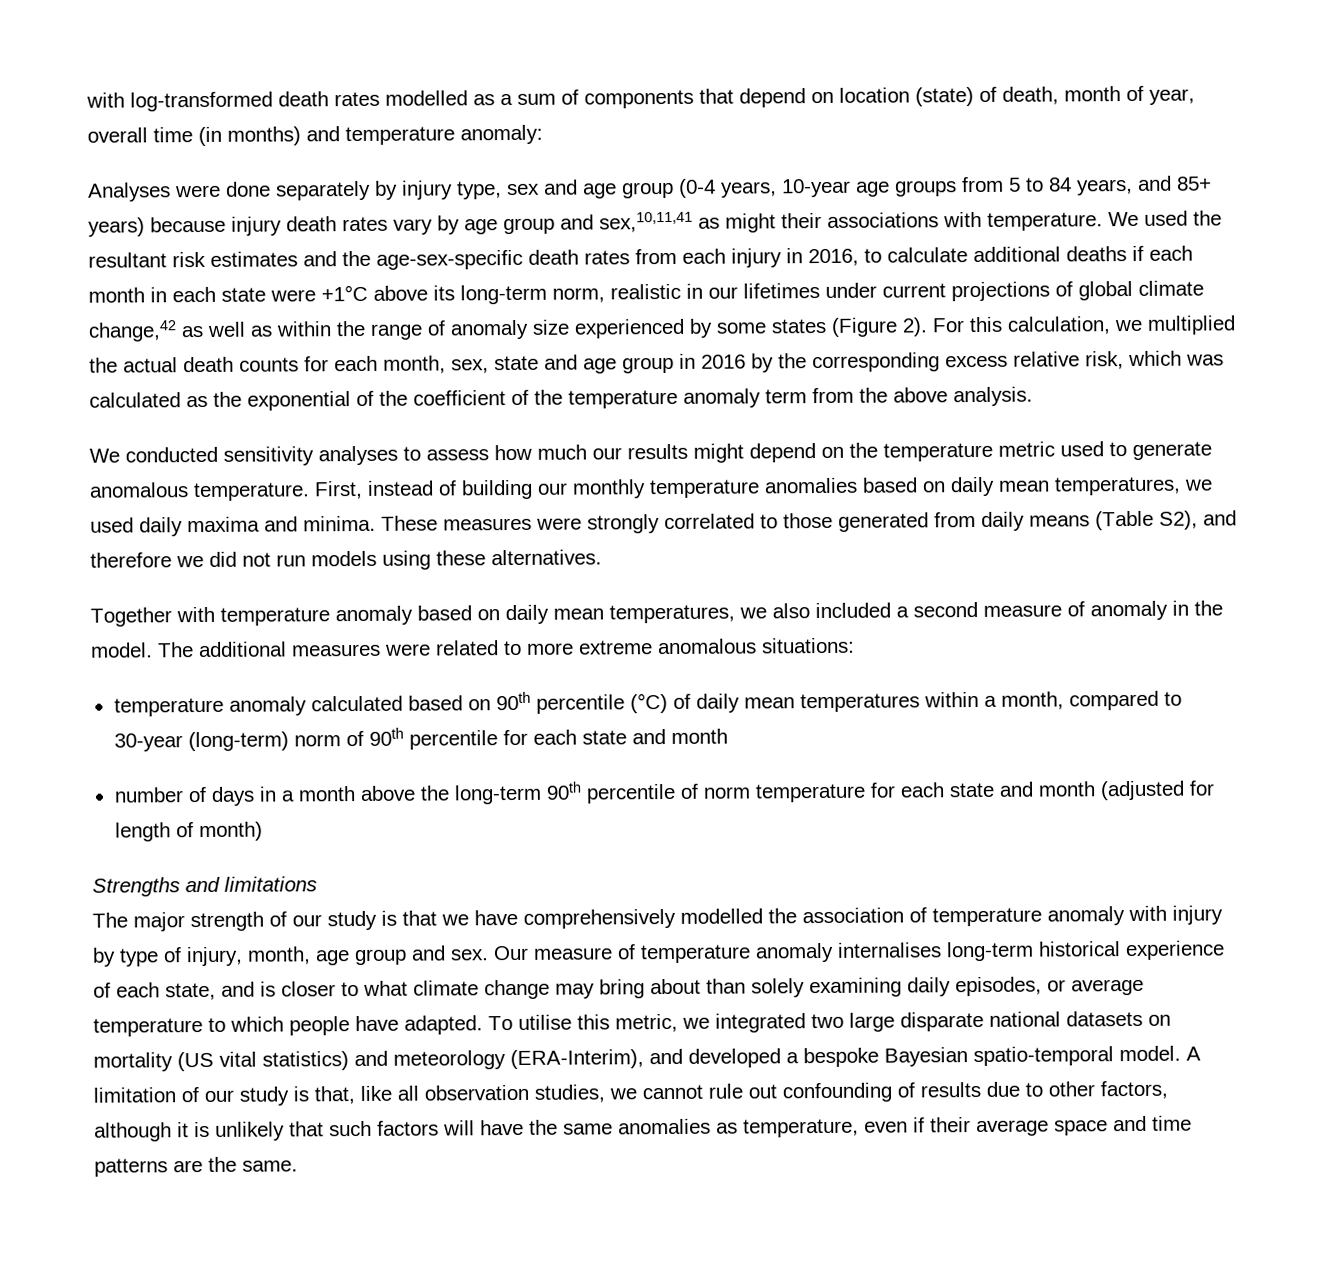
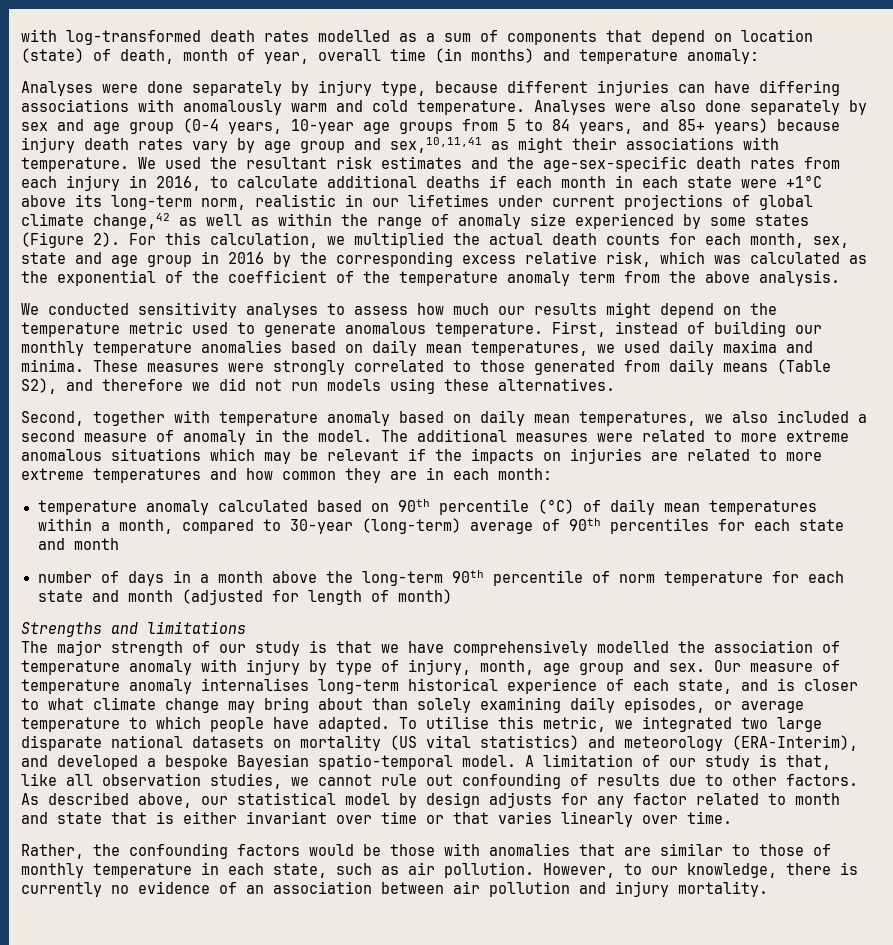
(502, 190) none -> [435,80,840,96] [21,99,867,115] because different injuries can have differing associations with anomalously warm and cold temperature. Analyses were also done separately by
[90,607,172,627] Together -> [21,411,165,426] Second, together
[761,637,855,654] situations: -> [111,448,822,464] [21,467,552,483] situations which may be relevant if the impacts on injuries are related to more extreme temperatures and how common they are in each month:
[293,734,341,747] norm -> [469,522,533,534] average
[408,730,498,750] percentile -> [609,518,709,534] percentiles
[1100,1080,1168,1100] [94,1115,1192,1142] [94,1156,298,1177] factors, although it is unlikely that such factors will have the same anomalies as temperature, even if their average space and time patterns are the same. -> [786,774,858,786] [21,792,840,808] [21,811,732,827] [21,843,831,859] [21,862,858,878] [21,881,768,897] factors. As described above, our statistical model by design adjusts for any factor related to month and state that is either invariant over time or that varies linearly over time. // Rather, the confounding factors would be those with anomalies that are similar to those of monthly temperature in each state, such as air pollution. However, to our knowledge, there is currently no evidence of an association between air pollution and injury mortality.

